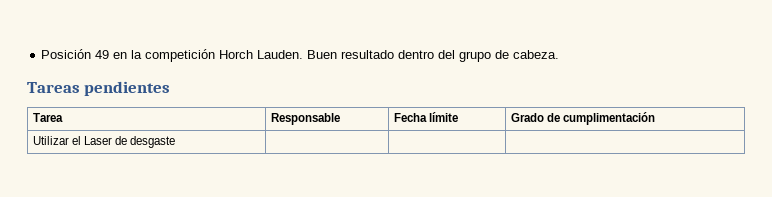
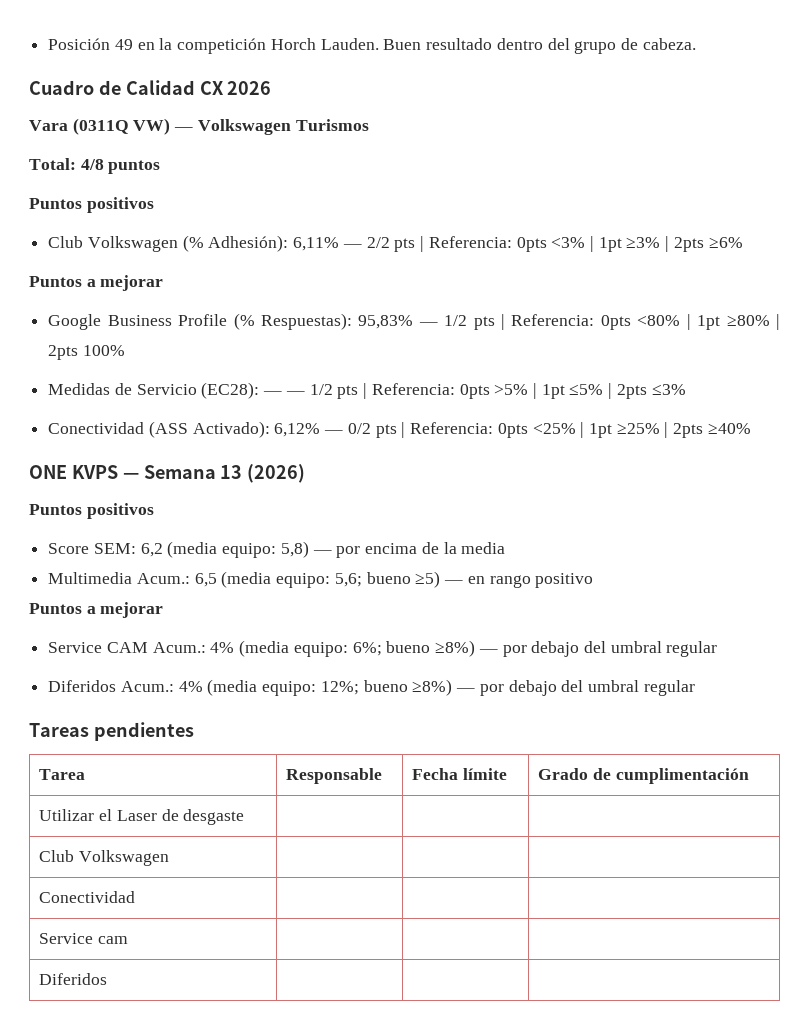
(560, 54) none -> [29,80,272,95] [29,118,369,135] [29,158,161,174] [29,197,154,213] [48,235,743,252] [29,275,164,291] [48,313,780,330] [48,345,125,360] [48,382,686,399] [48,421,751,438] [29,464,306,483] [29,503,154,519] [48,541,506,558] [48,571,594,588] [29,602,164,618] [48,640,718,657] [48,679,695,696] // Cuadro de Calidad CX 2026 // Vara (0311Q VW) — Volkswagen Turismos // Total: 4/8 puntos // Puntos positivos // Club Volkswagen (% Adhesión): 6,11% — 2/2 pts | Referencia: 0pts <3% | 1pt ≥3% | 2pts ≥6% // Puntos a mejorar // Google Business Profile (% Respuestas): 95,83% — 1/2 pts | Referencia: 0pts <80% | 1pt ≥80% | 2pts 100% // Medidas de Servicio (EC28): — — 1/2 pts | Referencia: 0pts >5% | 1pt ≤5% | 2pts ≤3% // Conectividad (ASS Activado): 6,12% — 0/2 pts | Referencia: 0pts <25% | 1pt ≥25% | 2pts ≥40% // ONE KVPS — Semana 13 (2026) // Puntos positivos // Score SEM: 6,2 (media equipo: 5,8) — por encima de la media // Multimedia Acum.: 6,5 (media equipo: 5,6; bueno ≥5) — en rango positivo // Puntos a mejorar // Service CAM Acum.: 4% (media equipo: 6%; bueno ≥8%) — por debajo del umbral regular // Diferidos Acum.: 4% (media equipo: 12%; bueno ≥8%) — por debajo del umbral regular
(176, 142) none -> [39,850,170,866] [39,891,136,903] [39,933,129,944] [39,973,108,985] // Club Volkswagen | | | // Conectividad | | | // Service cam | | | // Diferidos | | |

